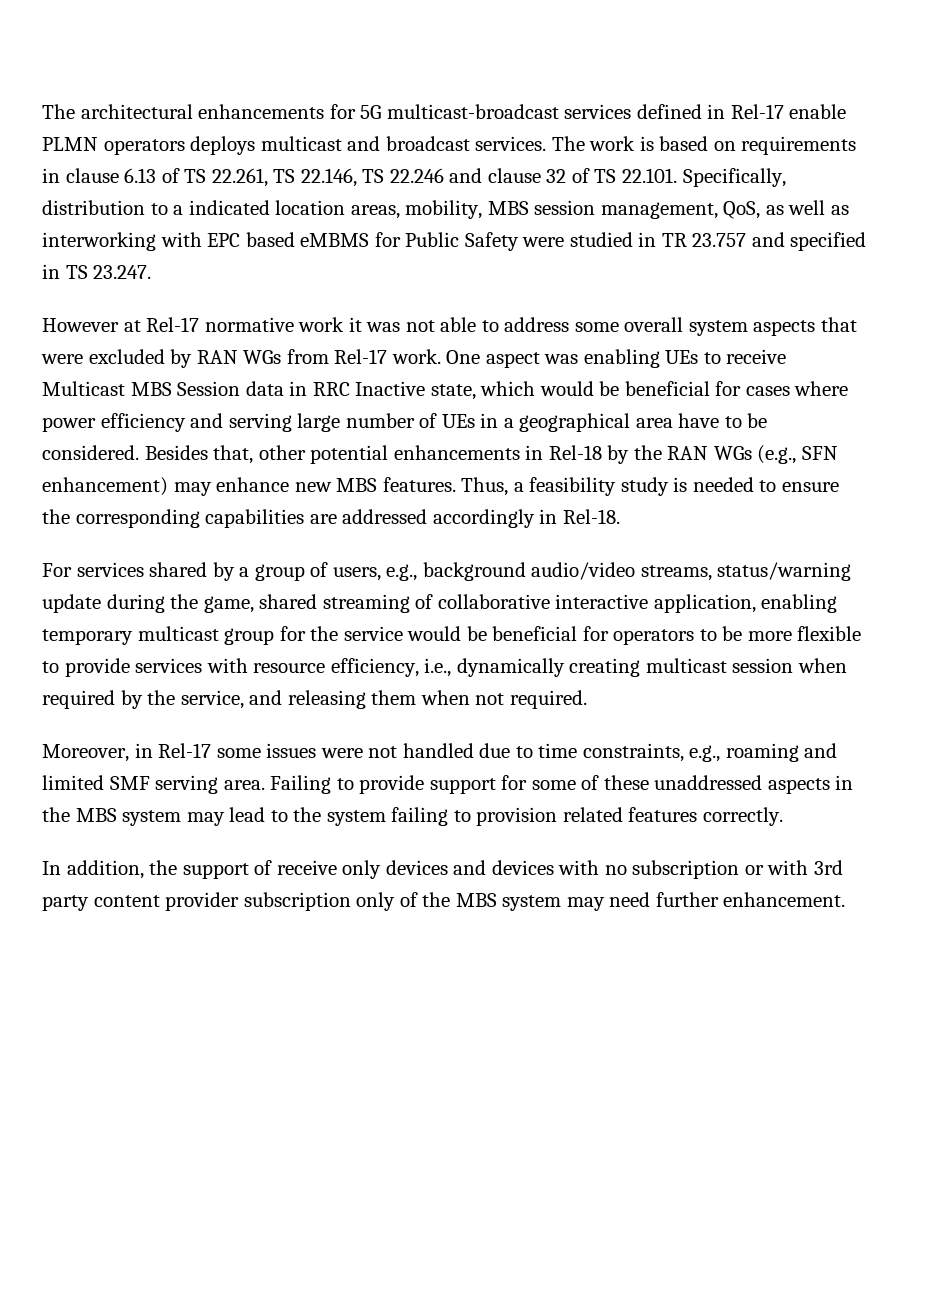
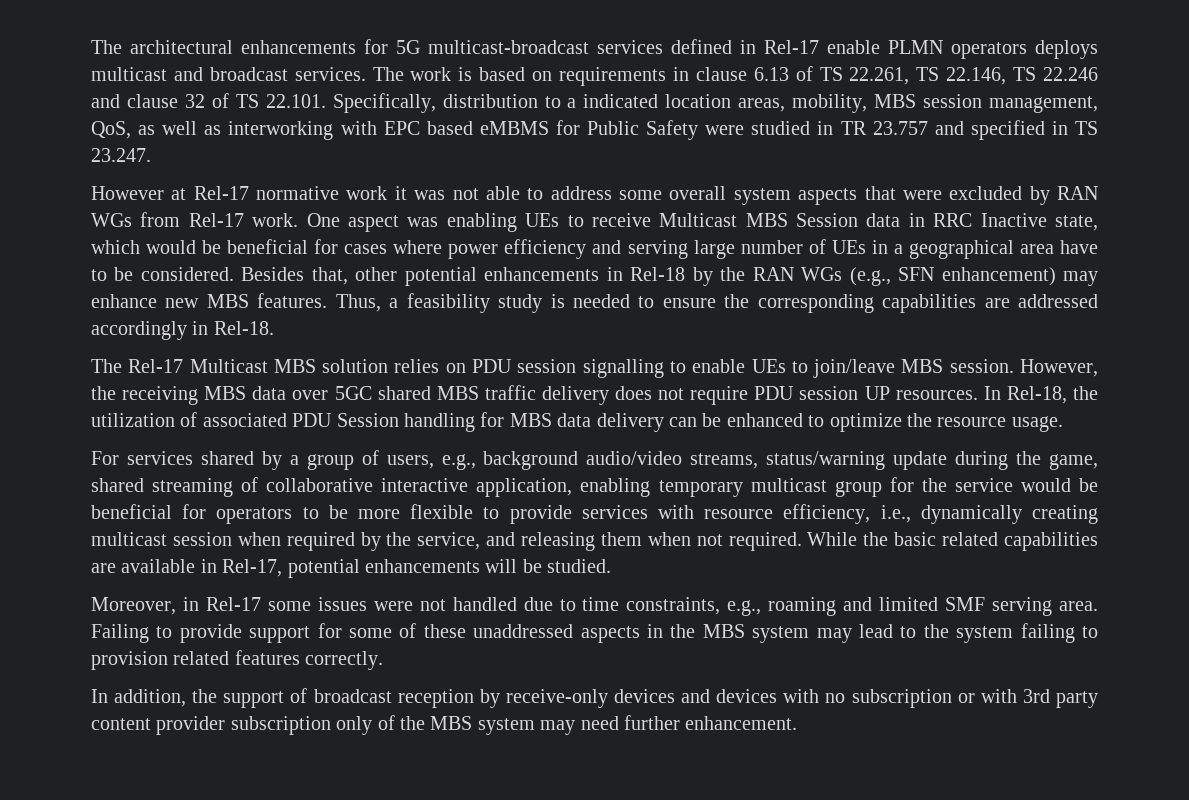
(620, 516) none -> [91,359,1098,378] [91,385,1098,405] [91,412,1063,432] // The Rel-17 Multicast MBS solution relies on PDU session signalling to enable UEs to join/leave MBS session. However, the receiving MBS data over 5GC shared MBS traffic delivery does not require PDU session UP resources. In Rel-18, the utilization of associated PDU Session handling for MBS data delivery can be enhanced to optimize the resource usage.
(587, 699) none -> [807,532,1098,551] [91,559,612,578] While the basic related capabilities are available in Rel-17, potential enhancements will be studied.
[276,860,382,879] receive only -> [313,689,608,708] broadcast reception by receive-only

